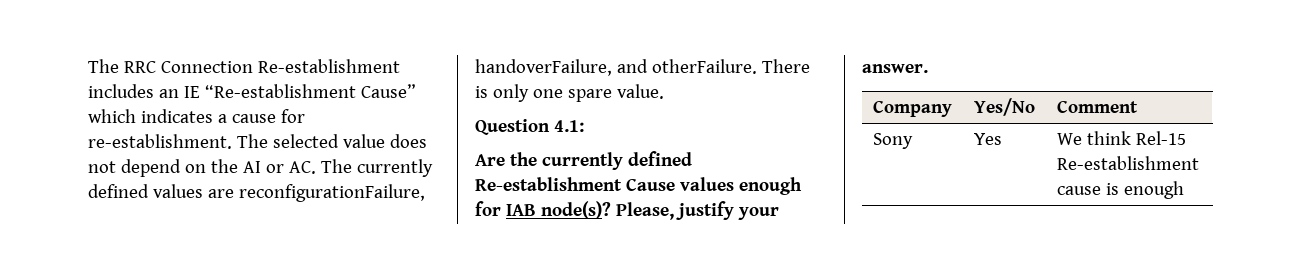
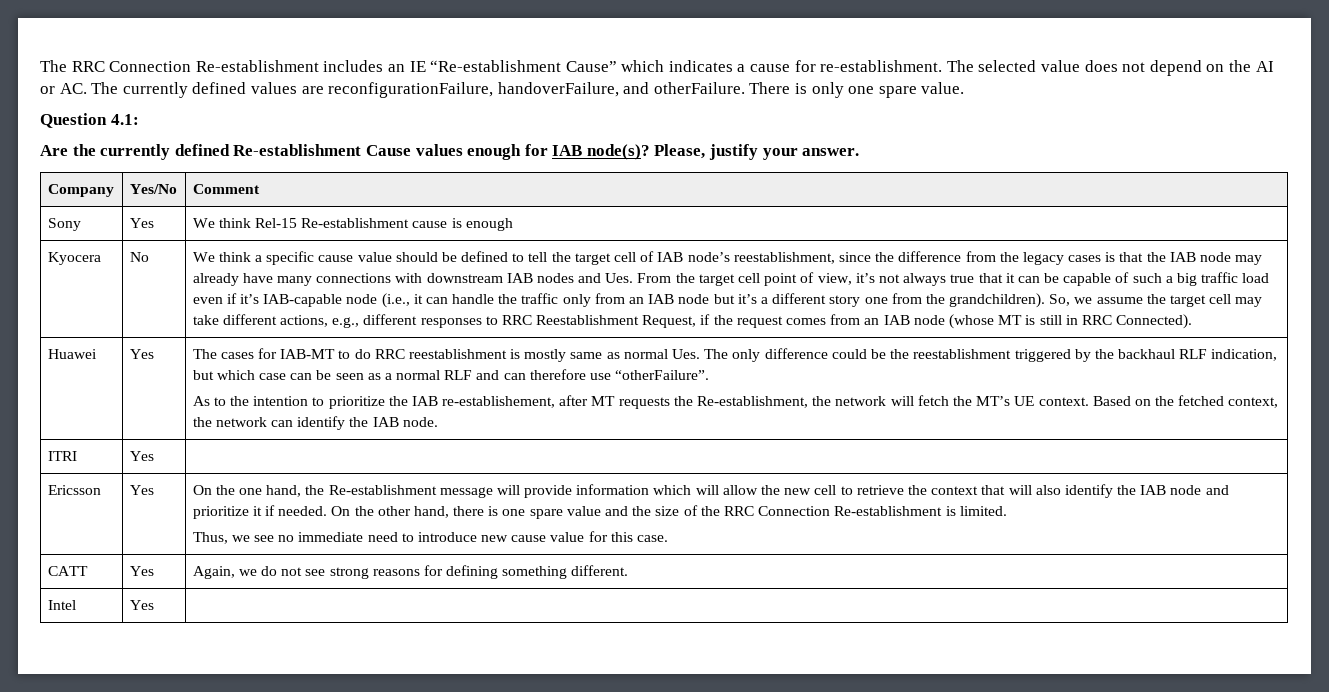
(1184, 190) none -> [47,252,101,265] [129,252,149,262] [192,251,1263,265] [192,272,1270,286] [192,293,1263,308] [192,314,1193,329] [47,349,97,359] [129,349,154,359] [192,348,1278,362] [192,369,710,380] [192,395,1279,409] [192,416,438,430] [47,451,77,461] [129,451,154,461] [47,485,101,495] [129,485,154,495] [192,484,1229,498] [192,505,1007,519] [192,531,669,544] [47,566,88,576] [129,566,154,576] [192,565,629,579] [47,600,76,610] [129,600,154,610] // Kyocera | No | We think a specific cause value should be defined to tell the target cell of IAB node’s reestablishment, since the difference from the legacy cases is that the IAB node may already have many connections with downstream IAB nodes and Ues. From the target cell point of view, it’s not always true that it can be capable of such a big traffic load even if it’s IAB-capable node (i.e., it can handle the traffic only from an IAB node but it’s a different story one from the grandchildren). So, we assume the target cell may take different actions, e.g., different responses to RRC Reestablishment Request, if the request comes from an IAB node (whose MT is still in RRC Connected). // Huawei | Yes | The cases for IAB-MT to do RRC reestablishment is mostly same as normal Ues. The only difference could be the reestablishment triggered by the backhaul RLF indication, but which case can be seen as a normal RLF and can therefore use “otherFailure”. // As to the intention to prioritize the IAB re-establishement, after MT requests the Re-establishment, the network will fetch the MT’s UE context. Based on the fetched context, the network can identify the IAB node. // ITRI | Yes | // Ericsson | Yes | On the one hand, the Re-establishment message will provide information which will allow the new cell to retrieve the context that will also identify the IAB node and prioritize it if needed. On the other hand, there is one spare value and the size of the RRC Connection Re-establishment is limited. // Thus, we see no immediate need to introduce new cause value for this case. // CATT | Yes | Again, we do not see strong reasons for defining something different. // Intel | Yes |

